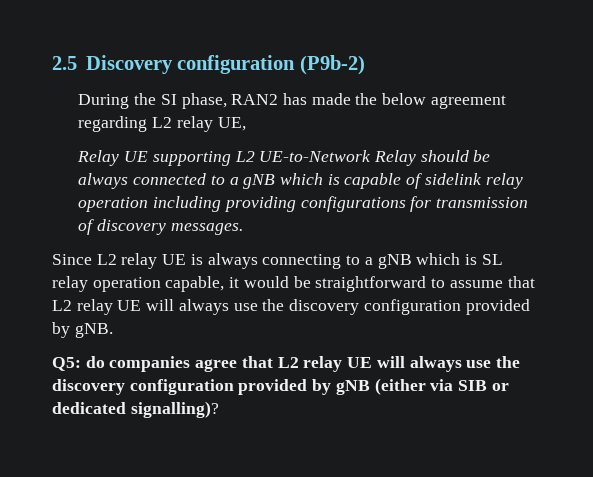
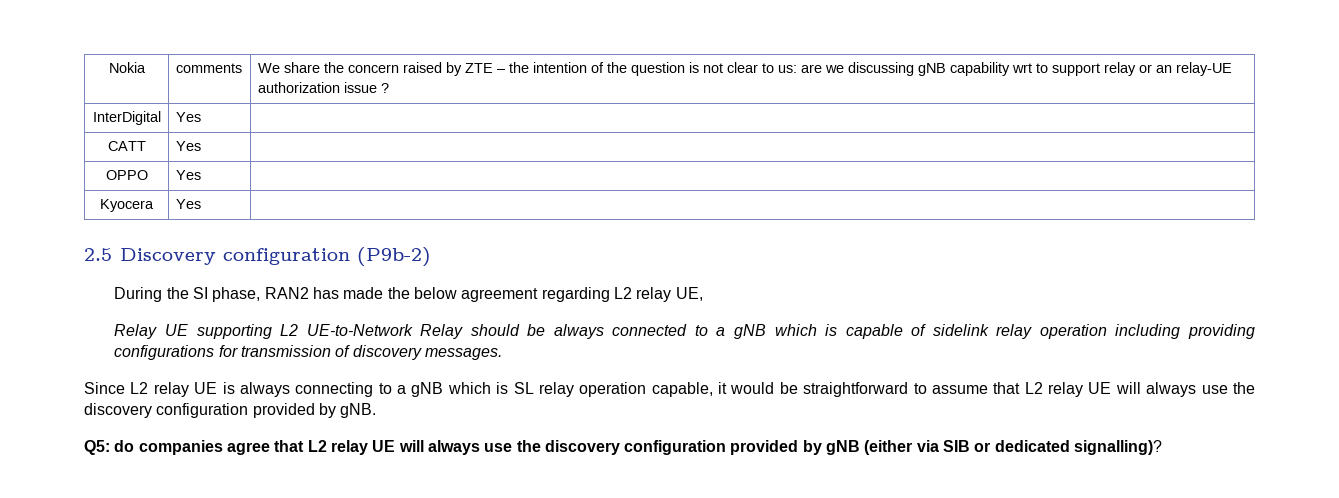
(52, 63) none -> [108,62,146,73] [175,63,242,73] [257,62,1232,76] [257,82,389,93] [92,111,161,125] [175,112,201,122] [107,141,146,151] [175,141,201,151] [105,170,148,180] [175,170,201,180] [100,199,154,212] [175,199,201,209] Nokia | comments | We share the concern raised by ZTE – the intention of the question is not clear to us: are we discussing gNB capability wrt to support relay or an relay-UE authorization issue ? // InterDigital | Yes | // CATT | Yes | // OPPO | Yes | // Kyocera | Yes | //

